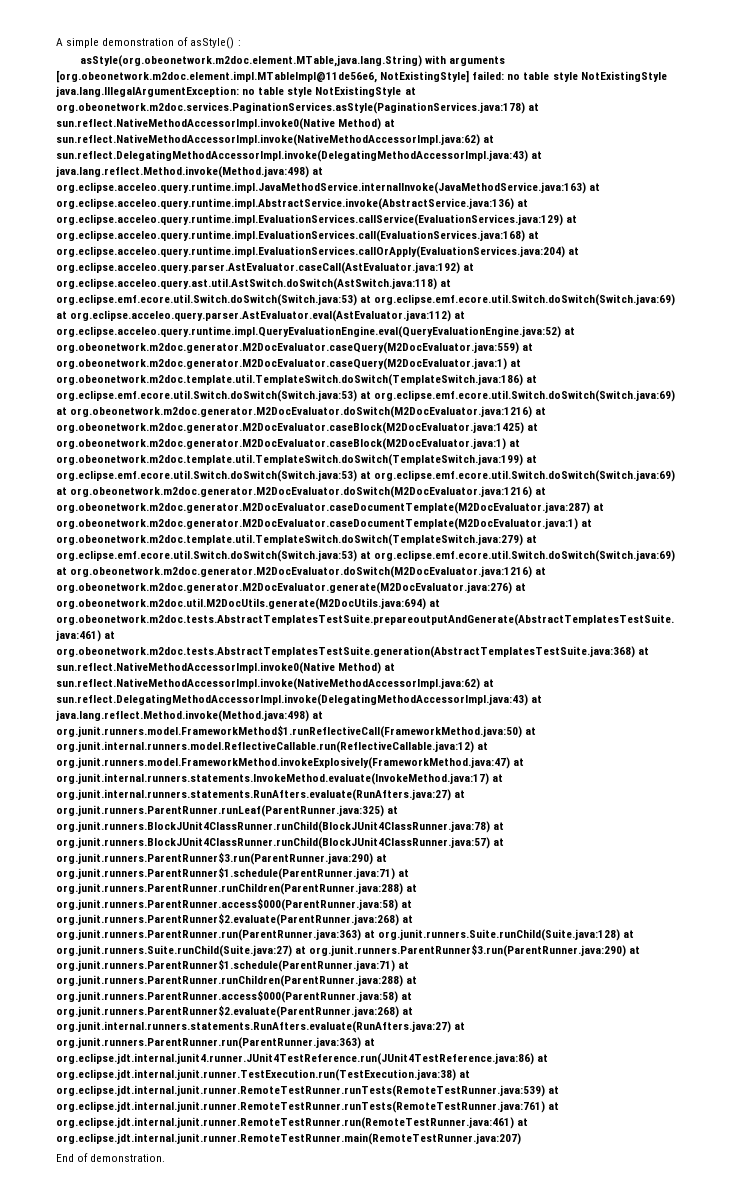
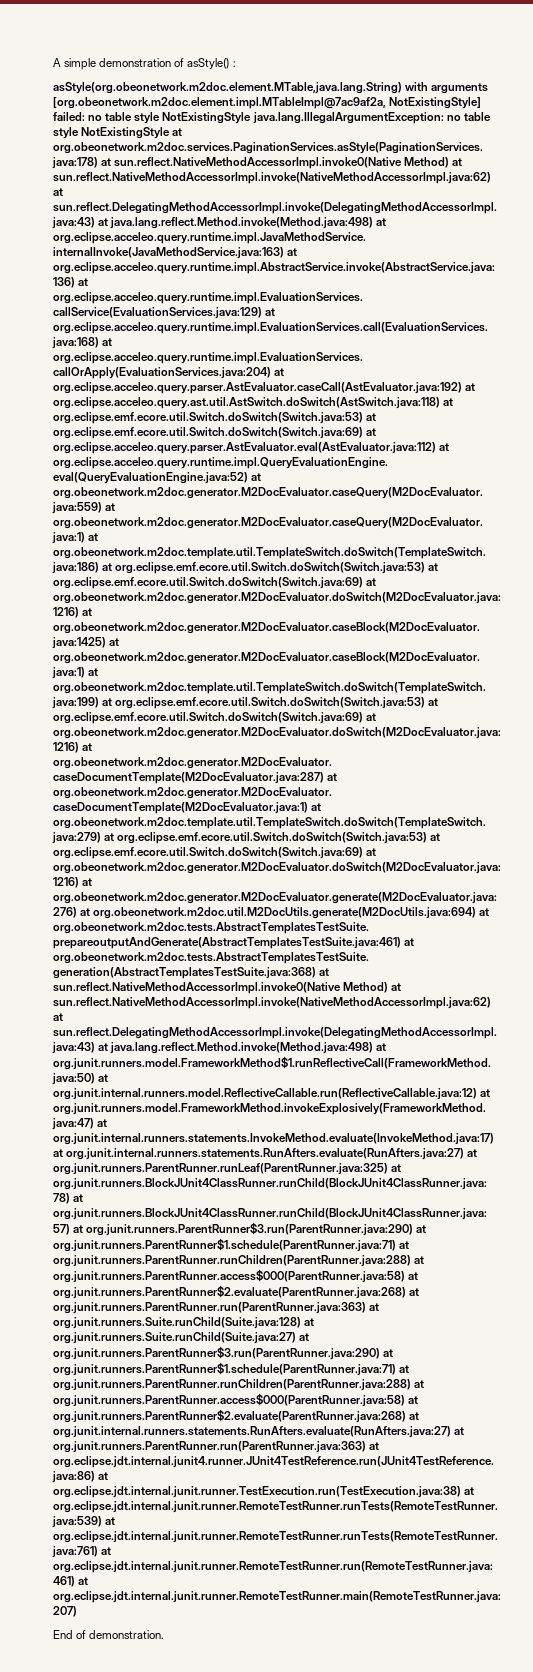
[56,70,377,83] [org.obeonetwork.m2doc.element.impl.MTableImpl@11de56e6, -> [53,97,386,109] [org.obeonetwork.m2doc.element.impl.MTableImpl@7ac9af2a,

